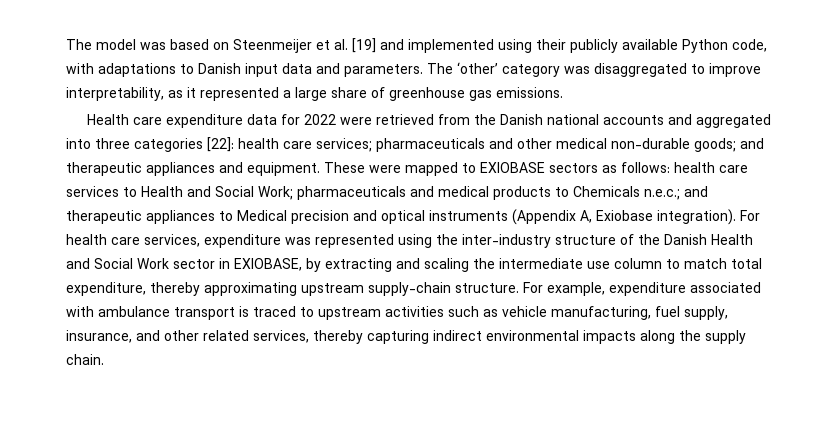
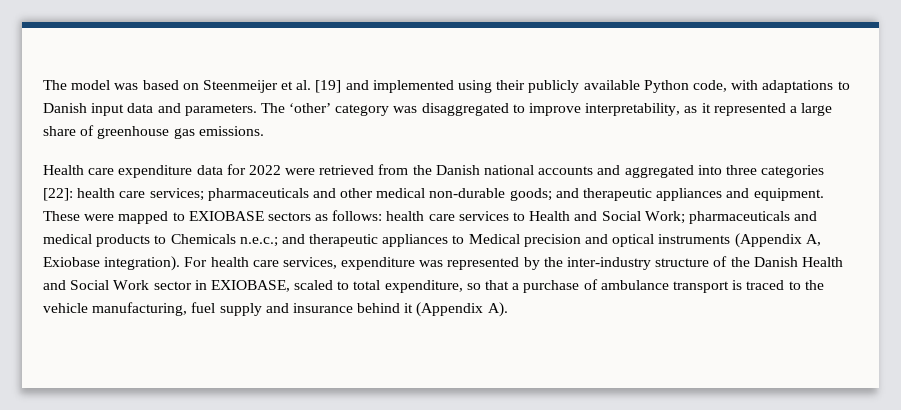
[398,234,432,248] using -> [523,257,540,270] by
[306,258,762,272] [66,282,761,296] [66,306,94,317] by extracting and scaling the intermediate use column to match total expenditure, thereby approximating upstream supply-chain structure. For example, expenditure associated with -> [294,279,598,293] scaled to total expenditure, so that a purchase of
[318,306,728,320] [66,330,746,344] [66,354,104,365] upstream activities such as vehicle manufacturing, fuel supply, insurance, and other related services, thereby capturing indirect environmental impacts along the supply chain. -> [804,280,824,290] [43,302,508,317] the vehicle manufacturing, fuel supply and insurance behind it (Appendix A).

